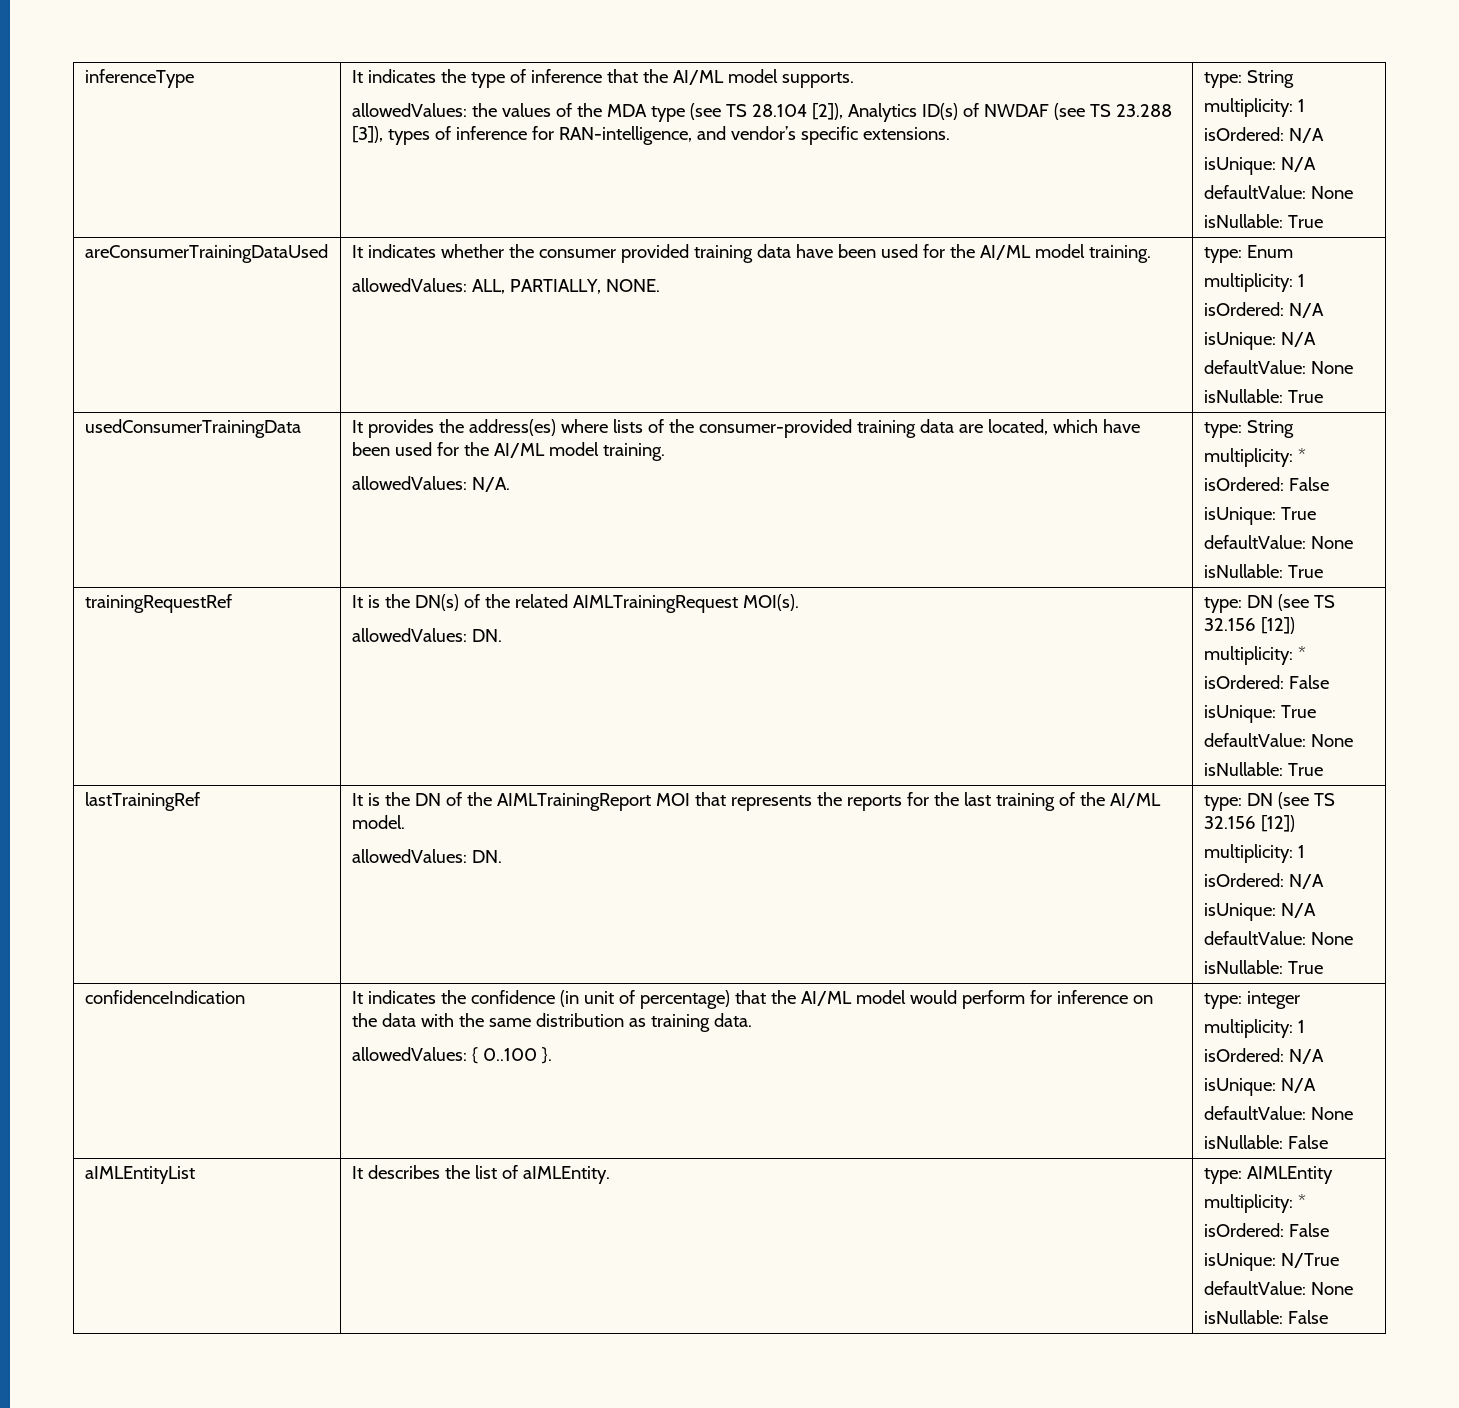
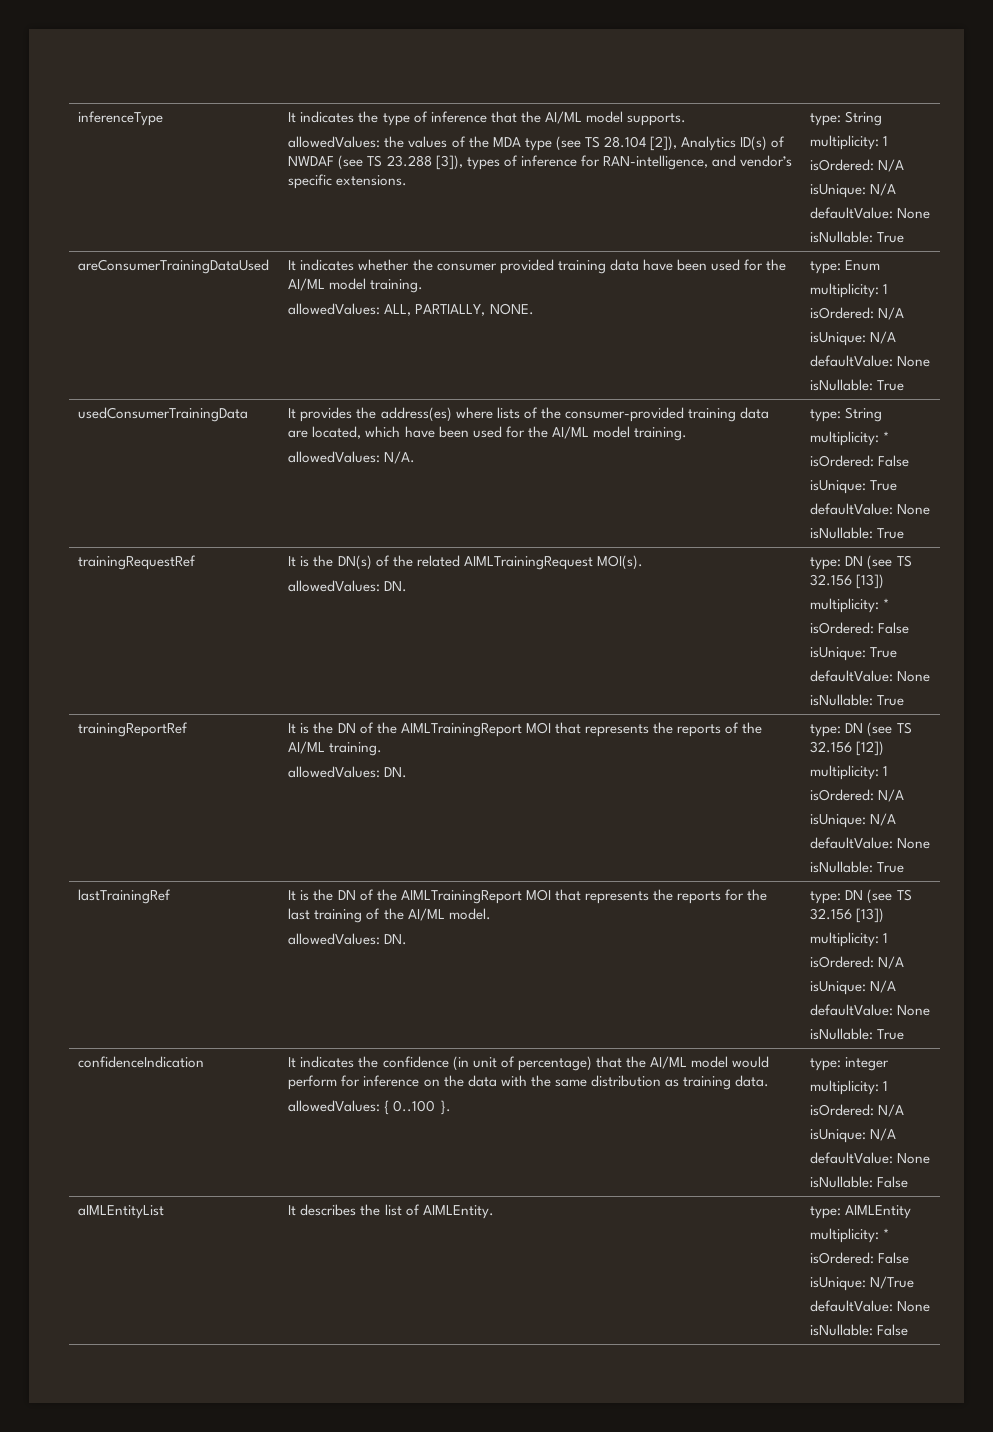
[1260,617,1295,634] [12]) -> [856,574,885,589] [13])
(1323, 769) none -> [78,722,189,737] [288,722,763,737] [288,741,383,756] [288,766,408,778] [810,722,912,737] [810,741,885,756] [810,765,889,780] [810,789,905,802] [810,813,897,828] [810,837,931,849] [810,861,905,873] // trainingReportRef | It is the DN of the AIMLTrainingReport MOI that represents the reports of the AI/ML training. // allowedValues: DN. | type: DN (see TS 32.156 [12]) // multiplicity: 1 // isOrdered: N/A // isUnique: N/A // defaultValue: None // isNullable: True
[1260,815,1295,832] [12]) -> [856,908,885,923] [13])
[522,1166,610,1184] aIMLEntity. -> [422,1205,494,1219] AIMLEntity.

